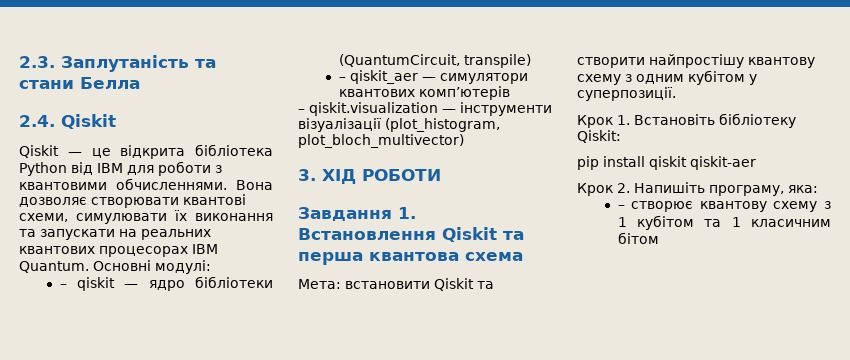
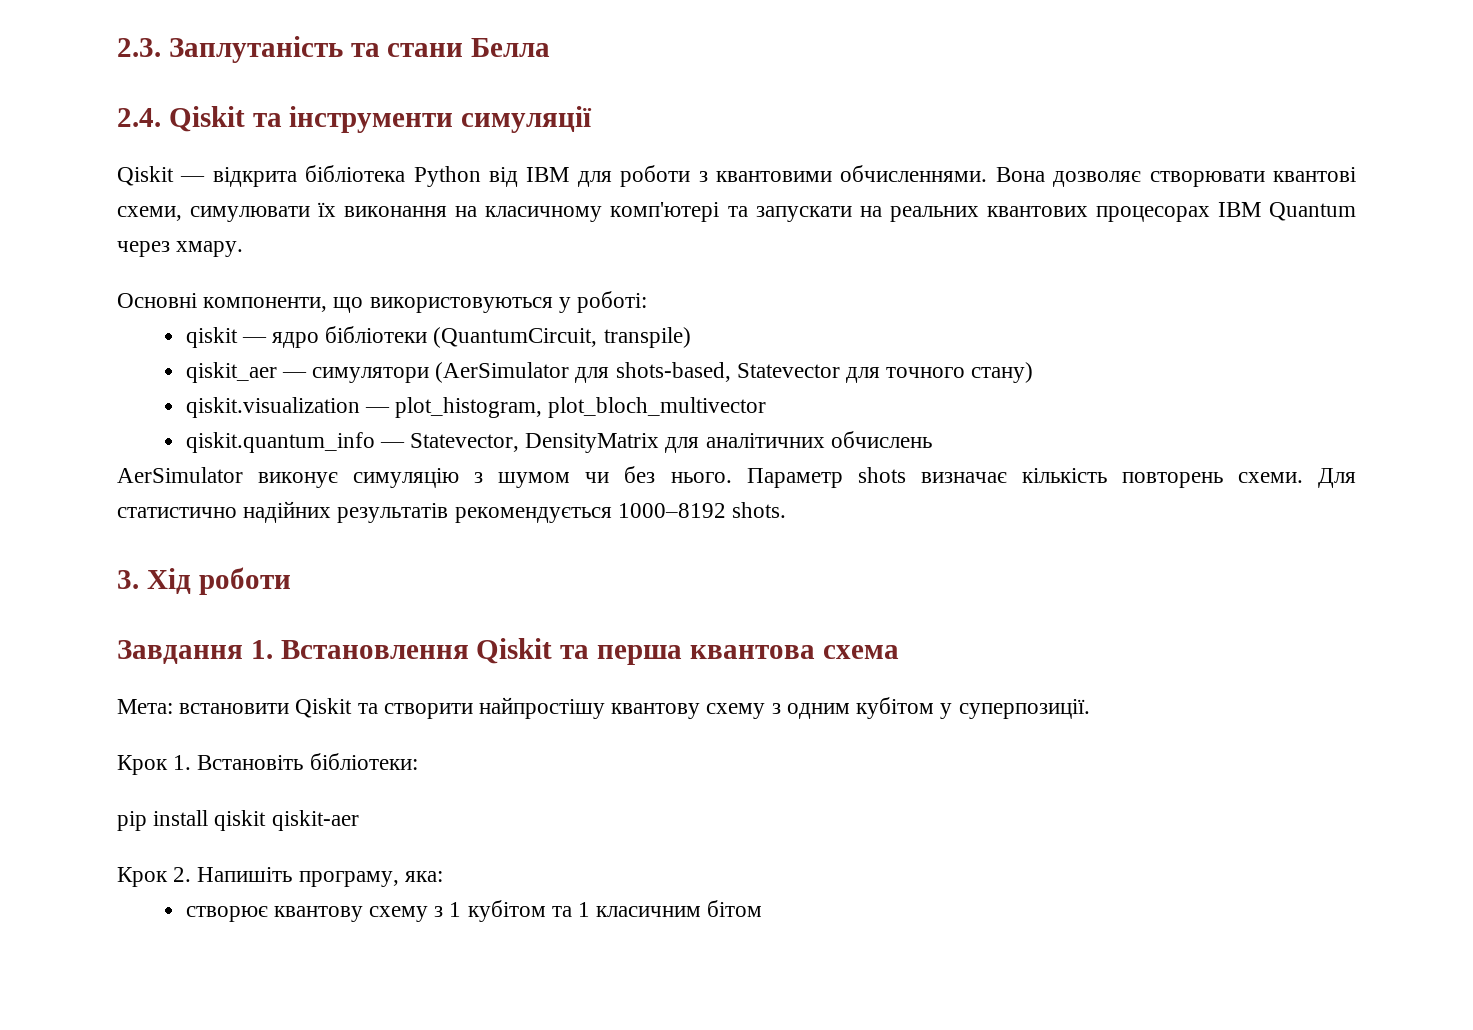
(116, 121) none -> [252,106,593,133] та інструменти симуляції
[91,148,111,158] це -> (206, 179) none
(273, 217) none -> [455,202,720,222] на класичному комп'ютері
[19,260,211,274] [59,284,67,288] Quantum. Основні модулі: // – -> [1269,202,1356,221] [117,241,244,257] [117,291,648,313] Quantum через хмару. // Основні компоненти, що використовуються у роботі: //
[338,77,346,81] – -> (691, 337) none
[338,86,510,100] [298,102,552,116] [298,118,500,132] [298,134,464,148] квантових комп’ютерів // – qiskit.visualization — інструменти візуалізації (plot_histogram, plot_bloch_multivector) -> [435,362,1034,383] [185,397,767,418] [185,431,932,453] [117,466,1356,488] [117,501,787,523] (AerSimulator для shots-based, Statevector для точного стану) // qiskit.visualization — plot_histogram, plot_bloch_multivector // qiskit.quantum_info — Statevector, DensityMatrix для аналітичних обчислень // AerSimulator виконує симуляцію з шумом чи без нього. Параметр shots визначає кількість повторень схеми. Для статистично надійних результатів рекомендується 1000–8192 shots.
[322,169,441,184] ХІД РОБОТИ -> [146,567,291,595] Хід роботи
[719,113,796,128] [577,130,621,143] бібліотеку Qiskit: -> [309,753,418,770] бібліотеки:
[617,205,625,209] – -> (443, 876) none

